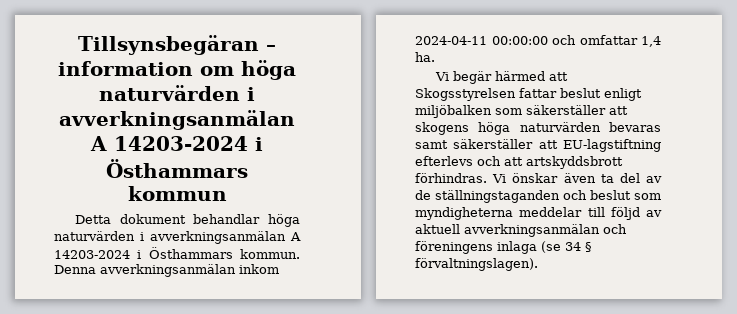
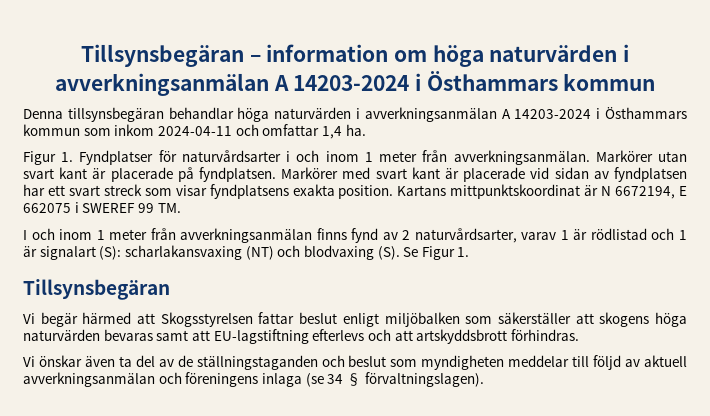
[75,214,186,224] Detta dokument -> [23,107,164,122] Denna tillsynsbegäran
[240,249,300,259] [54,264,236,277] kommun. Denna avverkningsanmälan -> [23,124,111,136] kommun som
[491,36,548,45] 00:00:00 -> (232, 131) none
(435, 57) none -> [23,150,687,165] [23,167,688,182] [23,184,688,199] [23,202,181,213] [23,228,687,243] [23,245,470,260] [23,279,170,300] // Figur 1. Fyndplatser för naturvårdsarter i och inom 1 meter från avverkningsanmälan. Markörer utan svart kant är placerade på fyndplatsen. Markörer med svart kant är placerade vid sidan av fyndplatsen har ett svart streck som visar fyndplatsens exakta position. Kartans mittpunktskoordinat är N 6672194, E 662075 i SWEREF 99 TM. // I och inom 1 meter från avverkningsanmälan finns fynd av 2 naturvårdsarter, varav 1 är rödlistad och 1 är signalart (S): scharlakansvaxing (NT) och blodvaxing (S). Se Figur 1. // Tillsynsbegäran
[453,139,534,149] säkerställer -> (189, 335) none
(487, 178) none -> (579, 335) //
[415,207,513,220] myndigheterna -> [421,355,505,370] myndigheten

